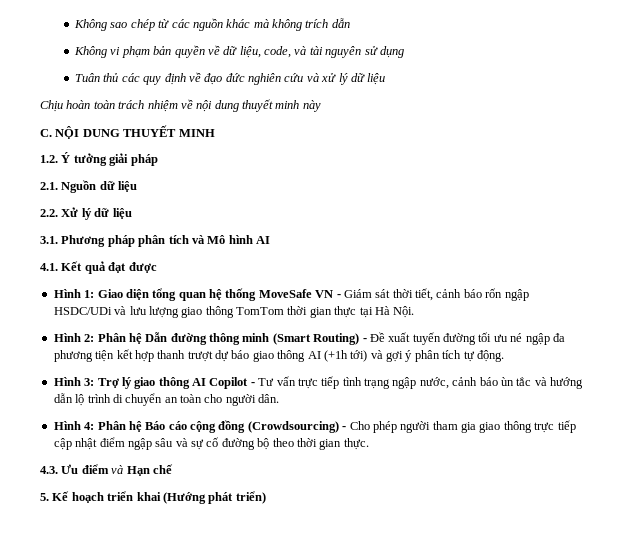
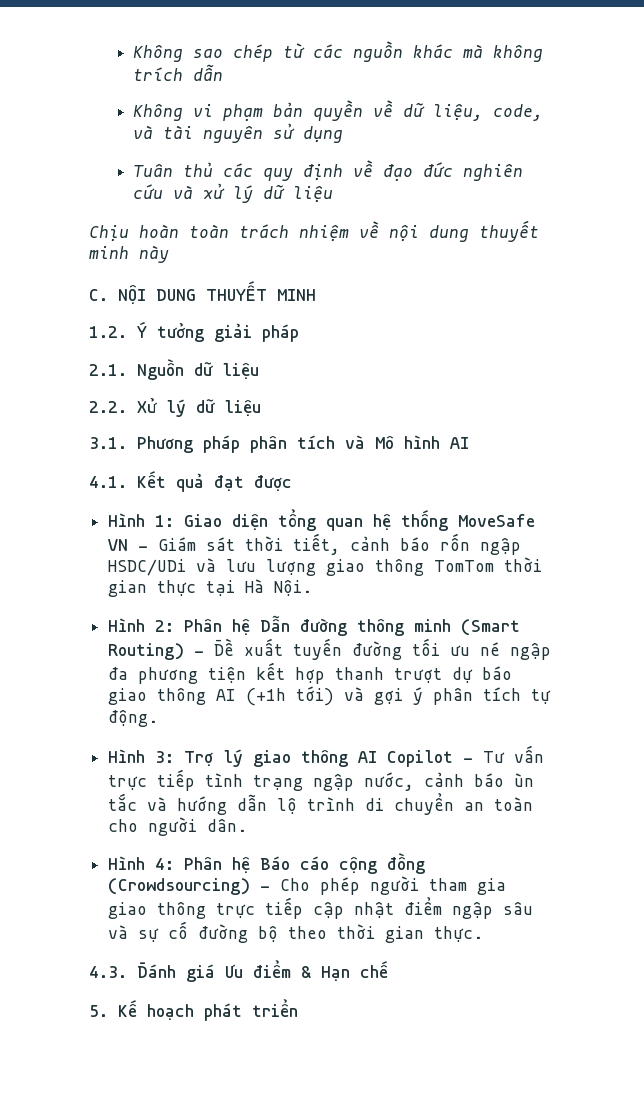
(58, 470) none -> [137,962,215,982] Đánh giá
[111,465,124,474] và -> [301,966,311,978] &
[107,491,266,504] triển khai (Hướng phát triển) -> [204,999,298,1021] phát triển

